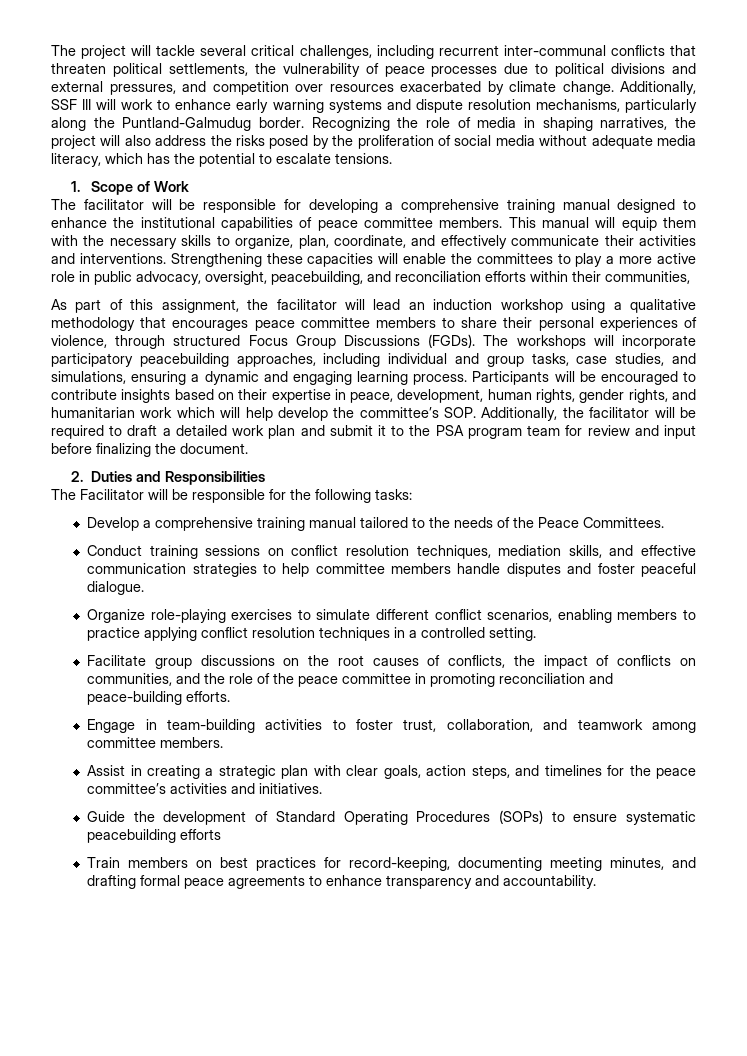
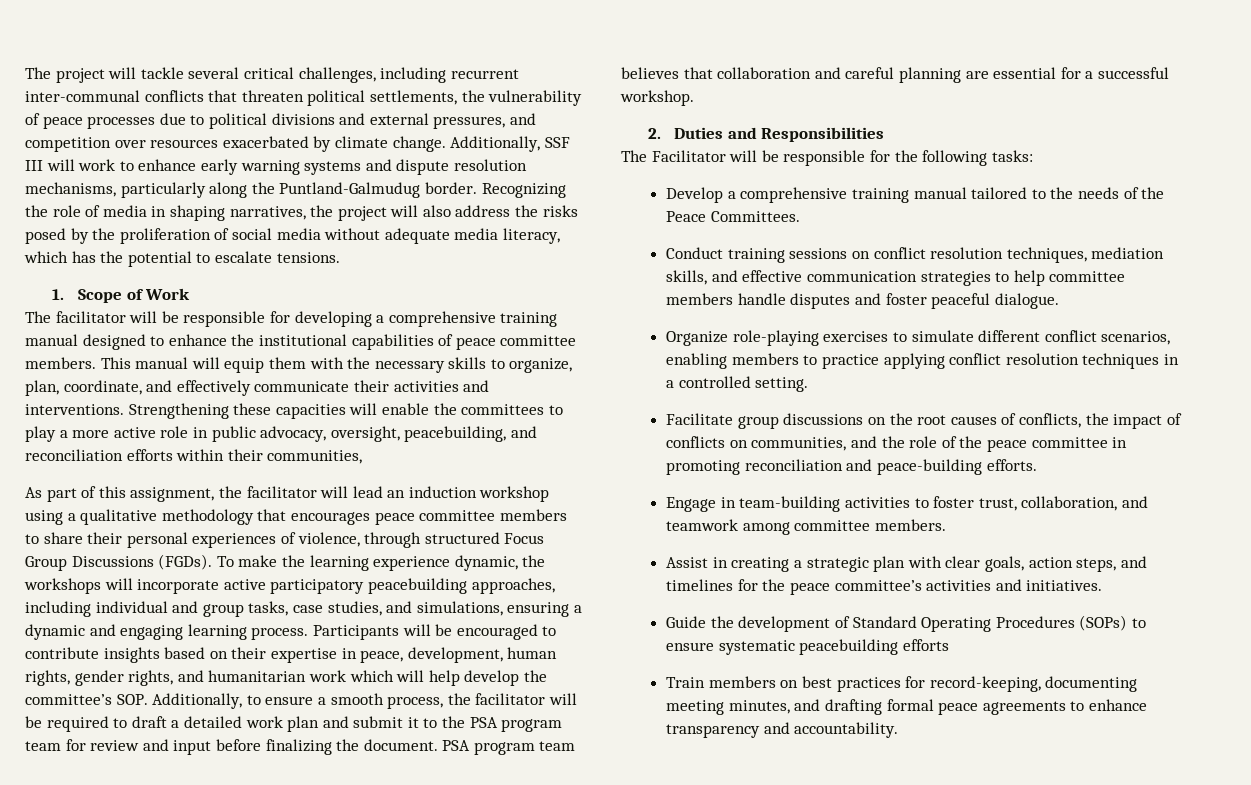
[483,335,509,346] The -> [216,555,546,571] To make the learning experience dynamic, the
(696, 342) none -> [223,579,266,590] active
(558, 414) none -> [246,693,444,709] to ensure a smooth process,
(248, 448) none -> [442,740,576,755] [621,67,1169,83] [620,90,694,106] PSA program team believes that collaboration and careful planning are essential for a successful workshop.

